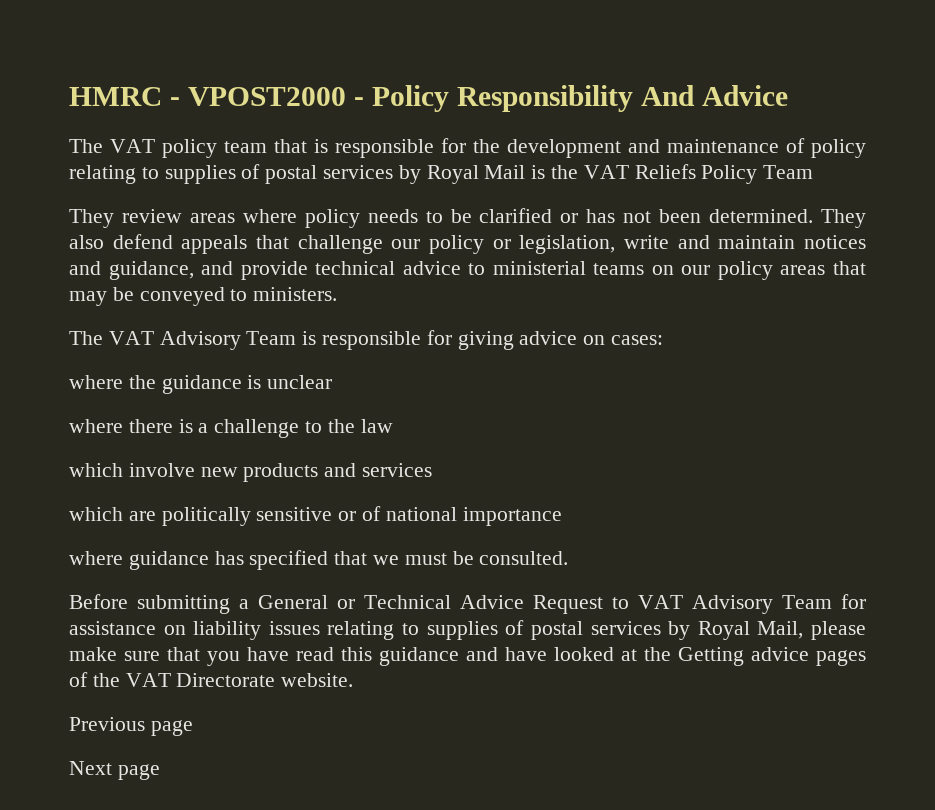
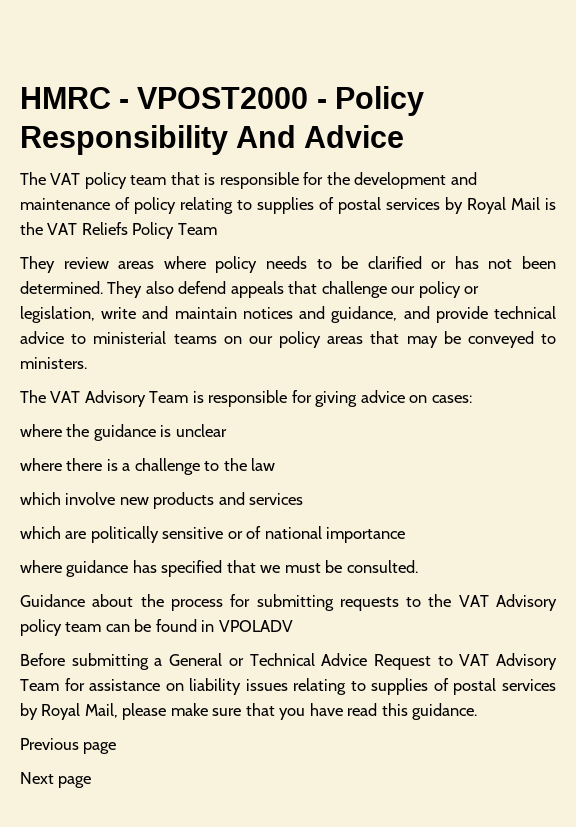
(569, 558) none -> [20,594,558,611] [20,619,293,636] // Guidance about the process for submitting requests to the VAT Advisory policy team can be found in VPOLADV
[379,647,866,666] [69,672,354,687] guidance and have looked at the Getting advice pages of the VAT Directorate website. -> [412,703,478,720] guidance.

